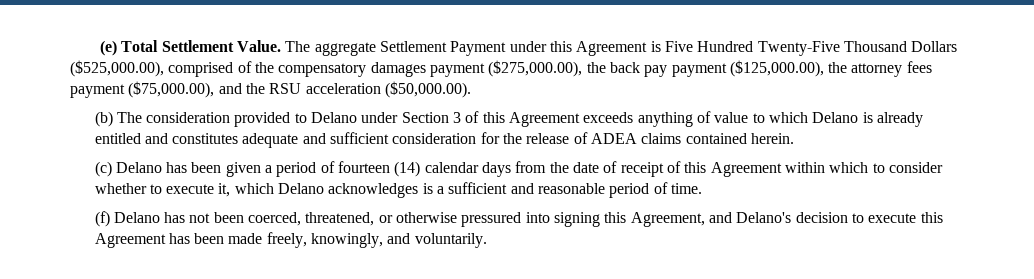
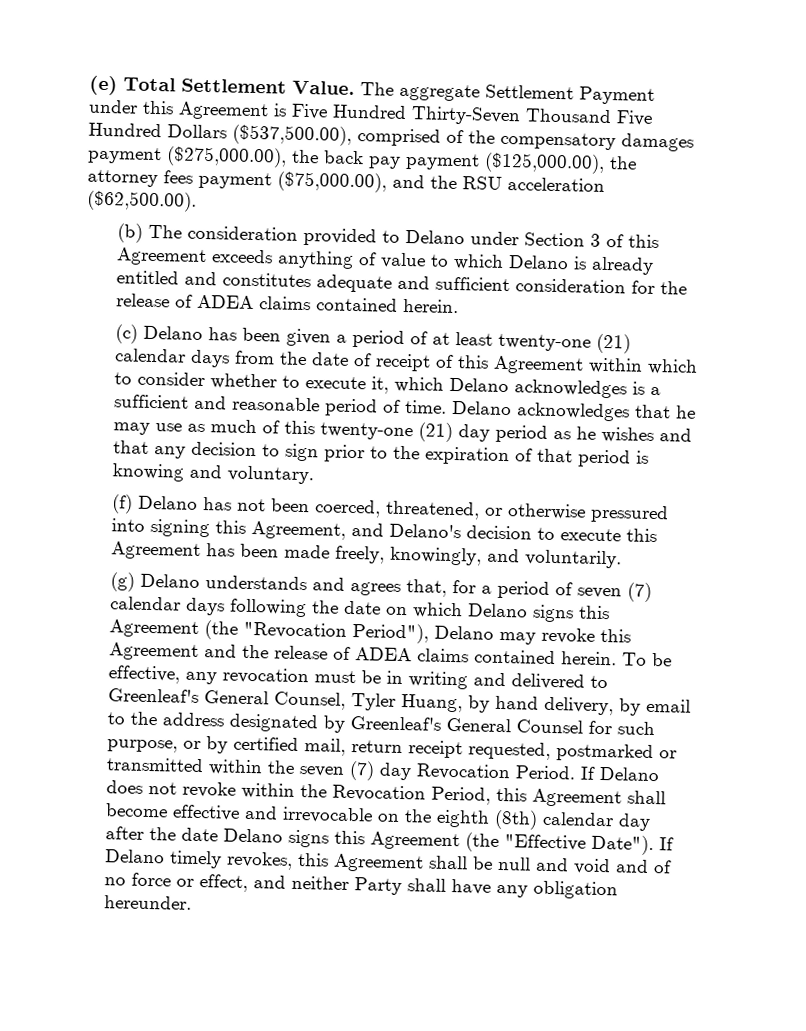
[757,41,958,56] [70,60,164,77] Twenty-Five Thousand Dollars ($525,000.00), -> [411,106,653,126] [88,122,352,146] Thirty-Seven Thousand Five Hundred Dollars ($537,500.00),
[384,81,471,98] ($50,000.00). -> [87,190,197,212] ($62,500.00).
[338,161,421,177] fourteen (14) -> [431,331,631,354] at least twenty-one (21)
(703, 188) none -> [451,400,696,422] [112,419,692,443] [112,440,649,468] [111,463,314,485] Delano acknowledges that he may use as much of this twenty-one (21) day period as he wishes and that any decision to sign prior to the expiration of that period is knowing and voluntary.
(487, 240) none -> [109,572,652,602] [109,596,610,623] [108,619,631,645] [108,642,672,667] [107,665,608,690] [107,688,691,716] [106,711,655,736] [106,736,677,763] [105,757,660,782] [105,780,666,808] [104,803,651,831] [104,826,674,856] [104,849,672,875] [103,872,618,900] [103,895,192,910] // (g) Delano understands and agrees that, for a period of seven (7) calendar days following the date on which Delano signs this Agreement (the "Revocation Period"), Delano may revoke this Agreement and the release of ADEA claims contained herein. To be effective, any revocation must be in writing and delivered to Greenleaf's General Counsel, Tyler Huang, by hand delivery, by email to the address designated by Greenleaf's General Counsel for such purpose, or by certified mail, return receipt requested, postmarked or transmitted within the seven (7) day Revocation Period. If Delano does not revoke within the Revocation Period, this Agreement shall become effective and irrevocable on the eighth (8th) calendar day after the date Delano signs this Agreement (the "Effective Date"). If Delano timely revokes, this Agreement shall be null and void and of no force or effect, and neither Party shall have any obligation hereunder.

